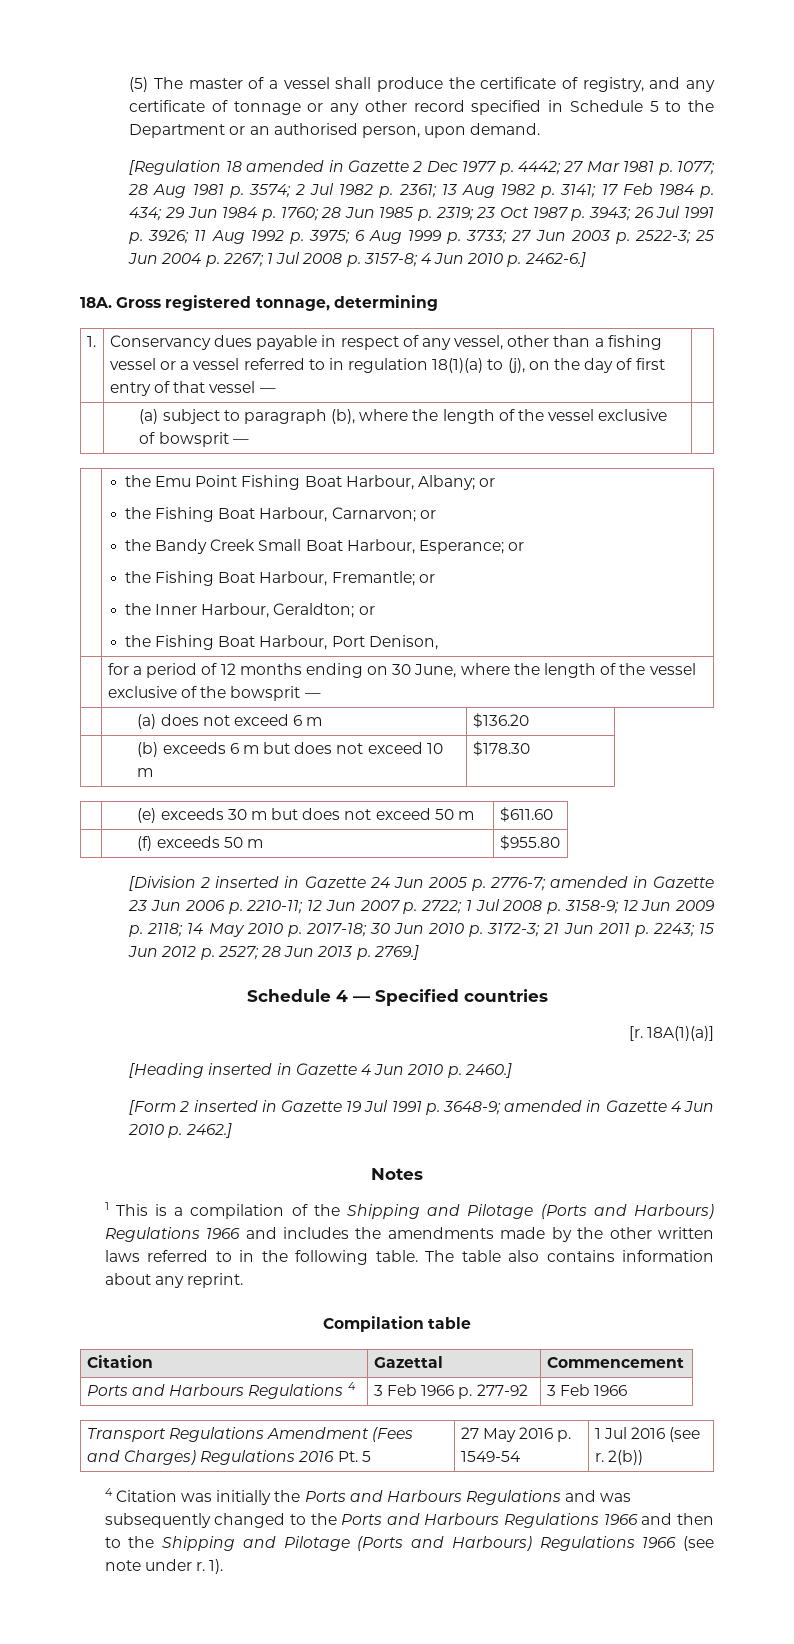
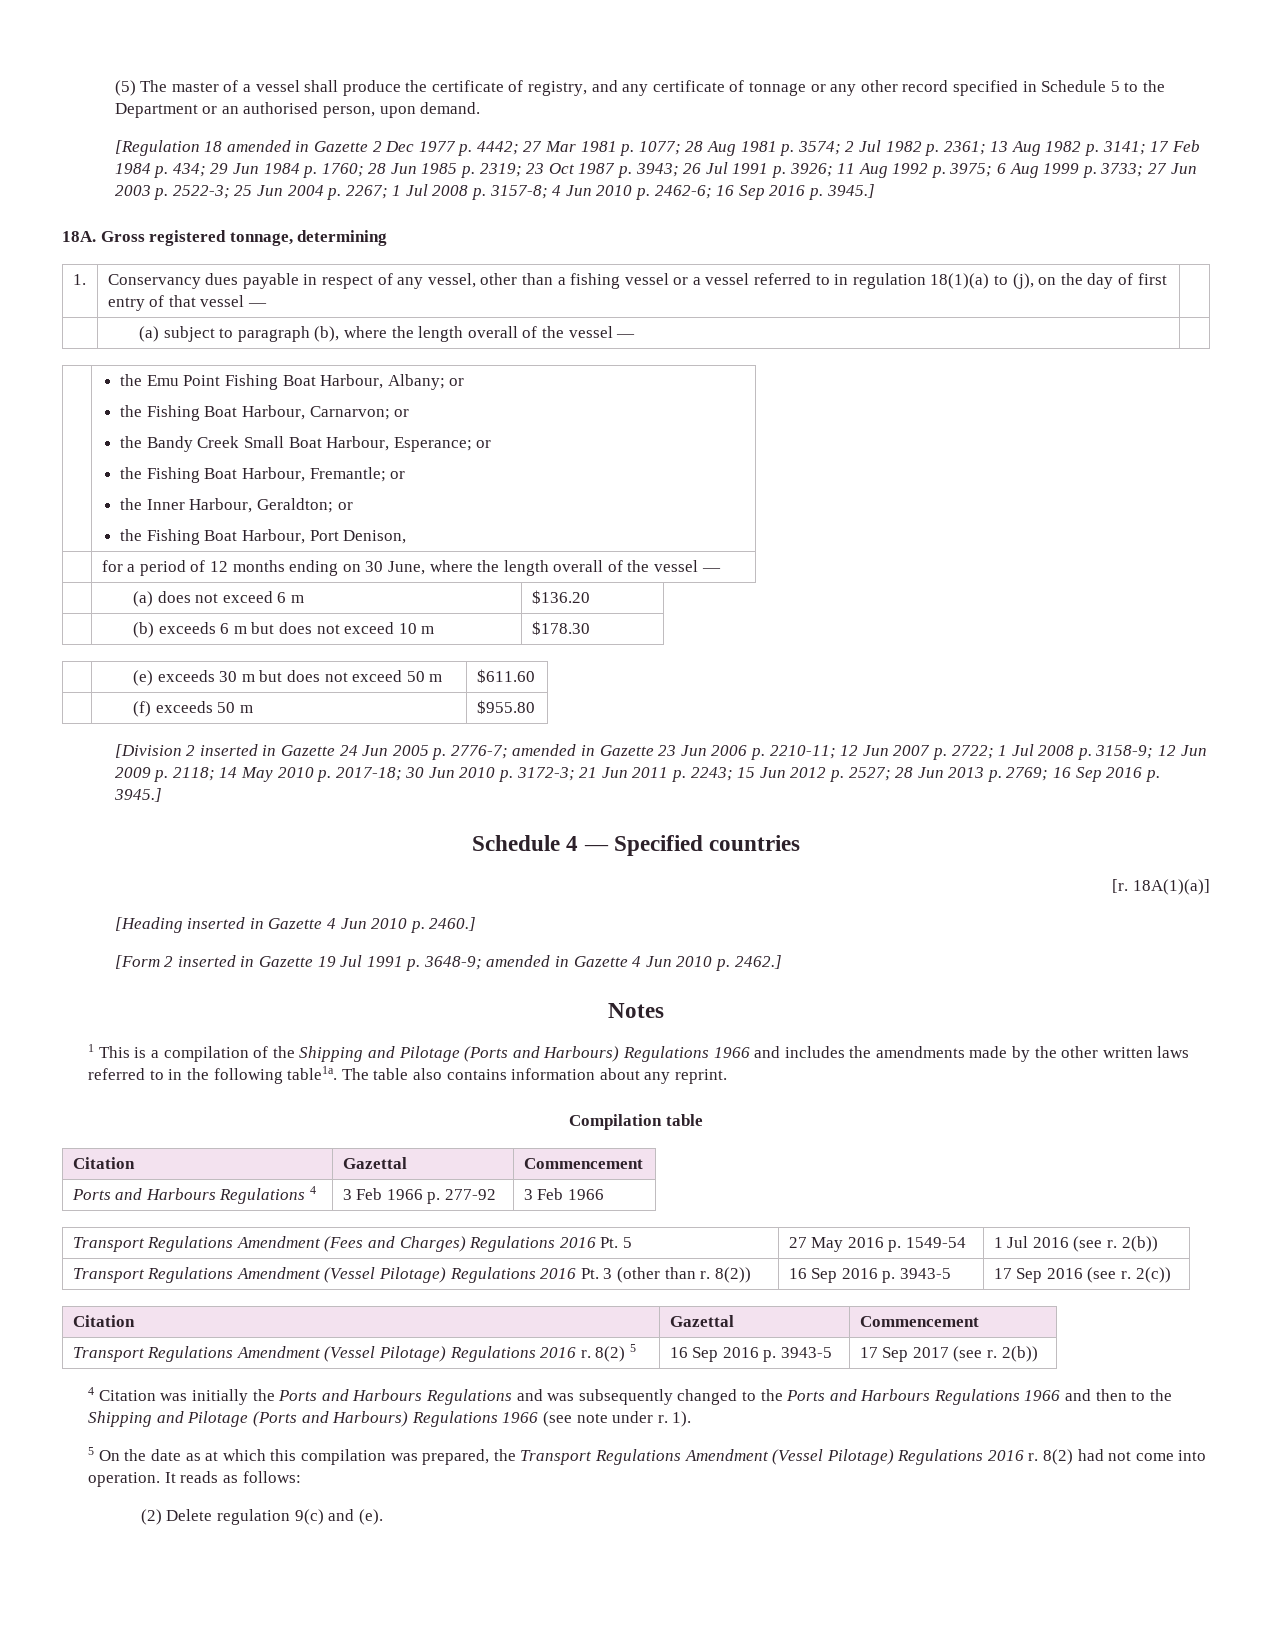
[524,252,586,267] 2462-6.] -> [654,184,875,200] 2462-6; 16 Sep 2016 p. 3945.]
[498,409,668,421] [139,432,229,447] of the vessel exclusive of bowsprit -> [467,326,613,338] overall of the vessel
[600,663,696,675] [107,686,301,701] of the vessel exclusive of the bowsprit -> [553,560,699,572] overall of the vessel
[373,945,419,960] 2769.] -> [1006,767,1160,782] [113,788,162,802] 2769; 16 Sep 2016 p. 3945.]
[375,1250,418,1262] table. -> [287,1066,338,1080] table1a.
(643, 1457) none -> [72,1267,751,1283] [788,1268,951,1283] [993,1267,1171,1283] [72,1315,135,1327] [669,1315,734,1327] [859,1316,979,1327] [72,1344,636,1362] [669,1347,832,1362] [859,1346,1038,1362] // Transport Regulations Amendment (Vessel Pilotage) Regulations 2016 Pt. 3 (other than r. 8(2)) | 16 Sep 2016 p. 3943-5 | 17 Sep 2016 (see r. 2(c)) // Citation | Gazettal | Commencement // Transport Regulations Amendment (Vessel Pilotage) Regulations 2016 r. 8(2) 5 | 16 Sep 2016 p. 3943-5 | 17 Sep 2017 (see r. 2(b))
(224, 1566) none -> [88,1447,1207,1465] [88,1471,301,1487] [140,1509,383,1525] // 5 On the date as at which this compilation was prepared, the Transport Regulations Amendment (Vessel Pilotage) Regulations 2016 r. 8(2) had not come into operation. It reads as follows: // (2) Delete regulation 9(c) and (e).

